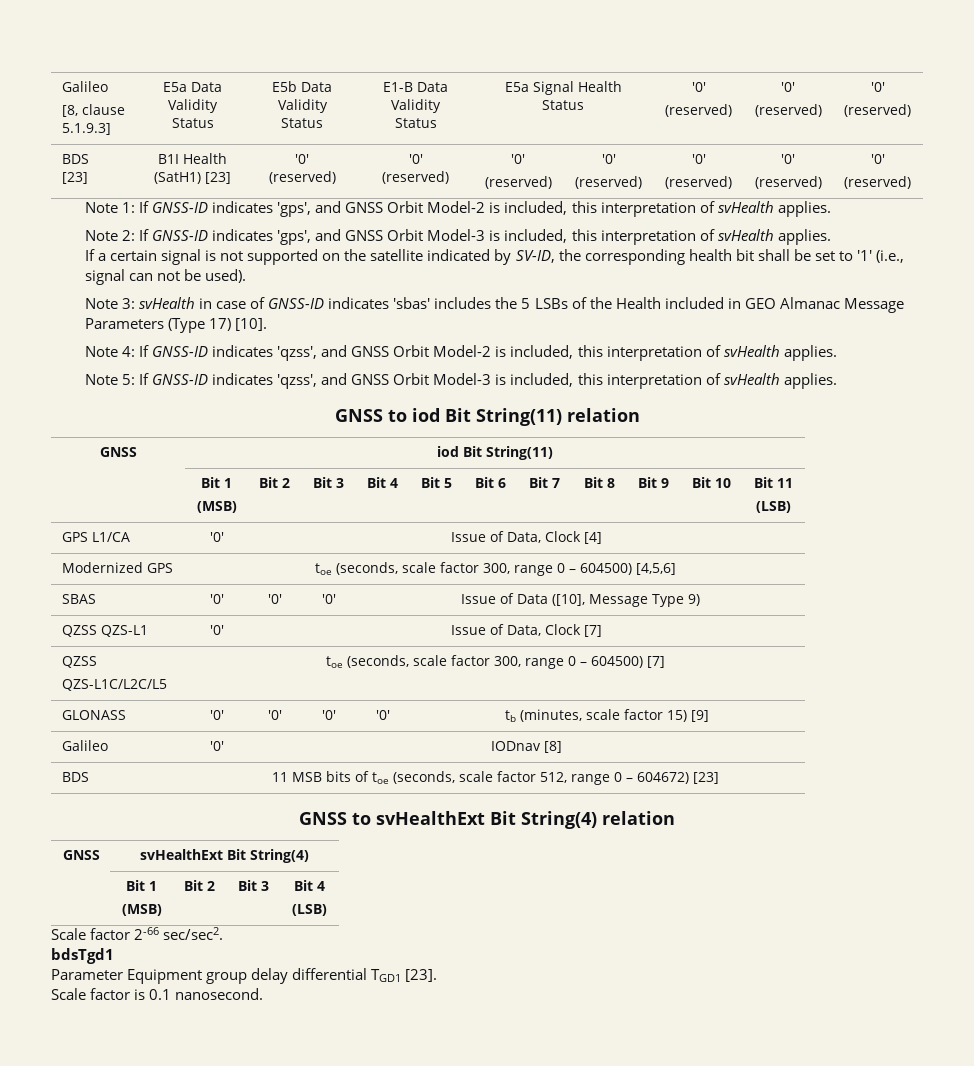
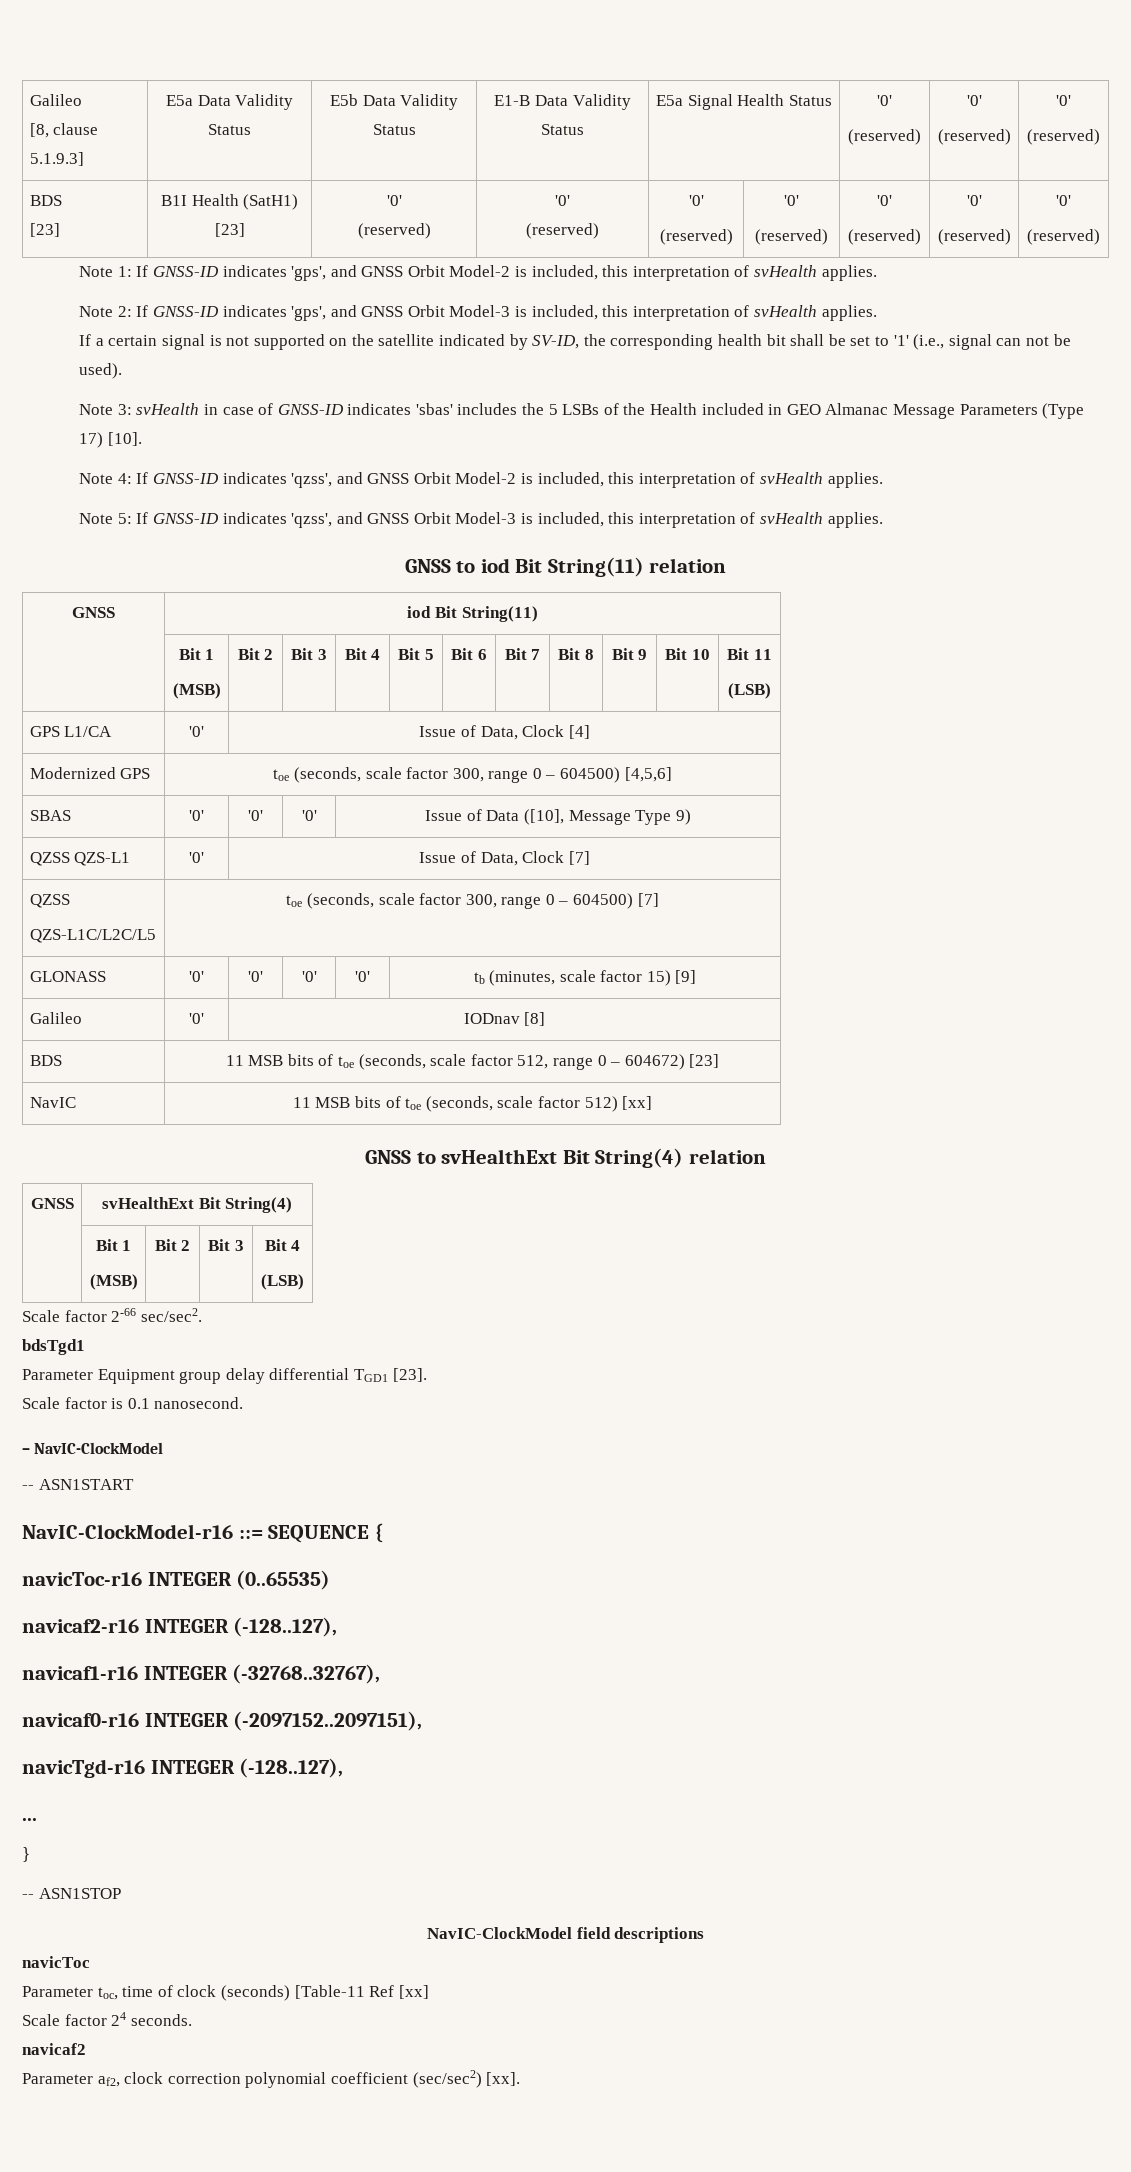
(719, 778) none -> [29,1097,76,1108] [292,1096,653,1112] // NavIC | 11 MSB bits of toe (seconds, scale factor 512) [xx]
(264, 994) none -> [22,1442,164,1454] [22,1479,134,1490] [22,1523,383,1543] [22,1570,331,1590] [22,1617,338,1637] [22,1664,381,1684] [22,1711,423,1731] [22,1758,344,1778] [22,1818,37,1821] [22,1847,30,1862] [22,1888,121,1899] [426,1927,705,1943] [22,1956,90,1968] [22,1985,429,2001] [22,2012,192,2026] [22,2043,86,2055] [22,2070,521,2088] // – NavIC-ClockModel // -- ASN1START // NavIC-ClockModel-r16 ::= SEQUENCE { // navicToc-r16 INTEGER (0..65535) // navicaf2-r16 INTEGER (-128..127), // navicaf1-r16 INTEGER (-32768..32767), // navicaf0-r16 INTEGER (-2097152..2097151), // navicTgd-r16 INTEGER (-128..127), // ... // } // -- ASN1STOP // NavIC-ClockModel field descriptions // navicToc // Parameter toc, time of clock (seconds) [Table-11 Ref [xx] // Scale factor 24 seconds. // navicaf2 // Parameter af2, clock correction polynomial coefficient (sec/sec2) [xx].

